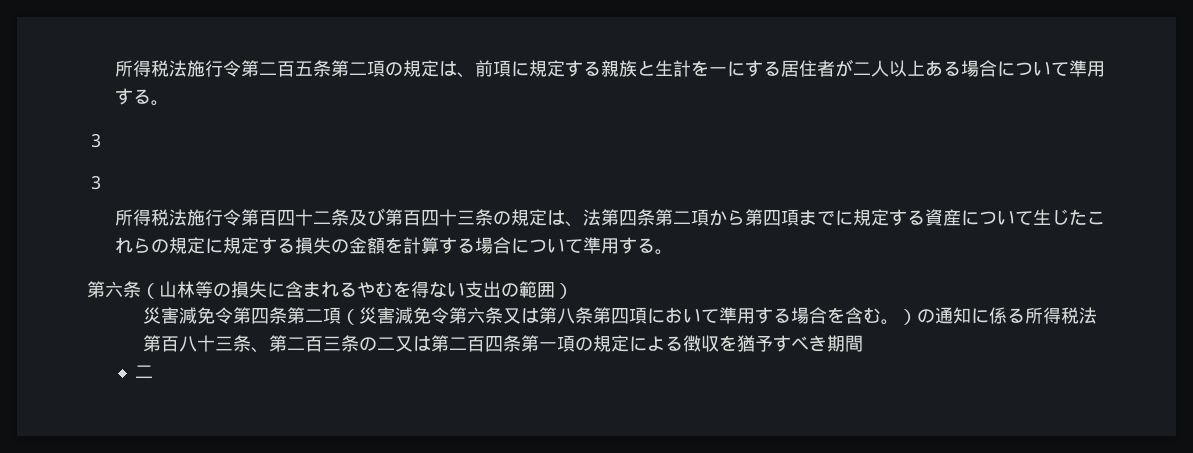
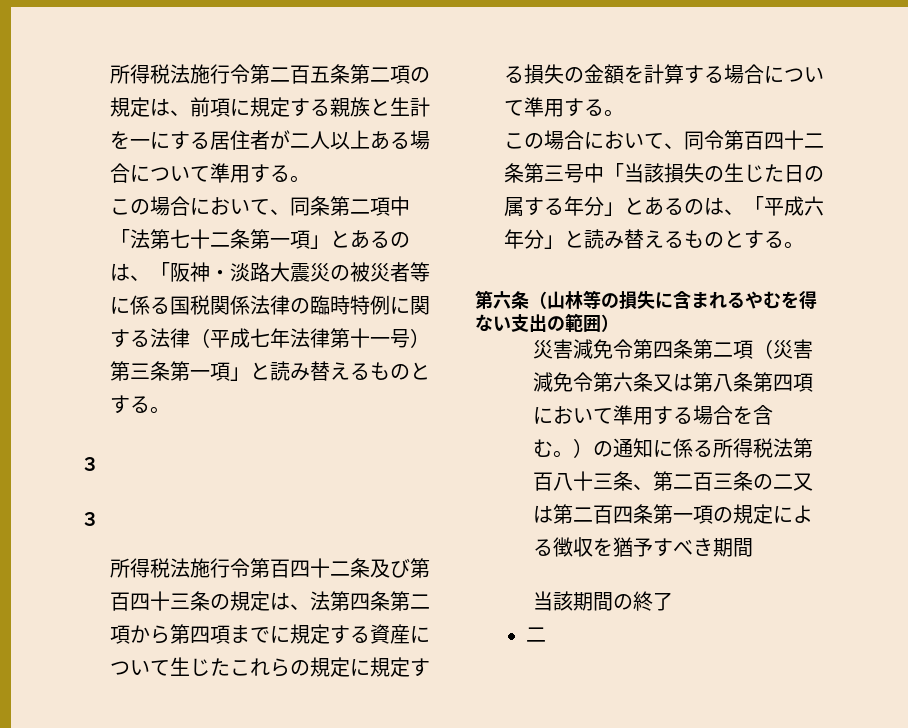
(170, 103) none -> [110,196,411,216] [110,229,411,249] [110,262,431,282] [110,295,431,315] [110,328,431,348] [110,361,431,381] [110,395,171,414] // この場合において、同条第二項中「法第七十二条第一項」とあるのは、「阪神・淡路大震災の被災者等に係る国税関係法律の臨時特例に関する法律（平成七年法律第十一号）第三条第一項」と読み替えるものとする。
(674, 252) none -> [504,130,825,150] [504,163,825,183] [504,196,825,217] [504,229,805,249] // この場合において、同令第百四十二条第三号中「当該損失の生じた日の属する年分」とあるのは、「平成六年分」と読み替えるものとする。
(864, 343) none -> [533,591,674,611] // 当該期間の終了

